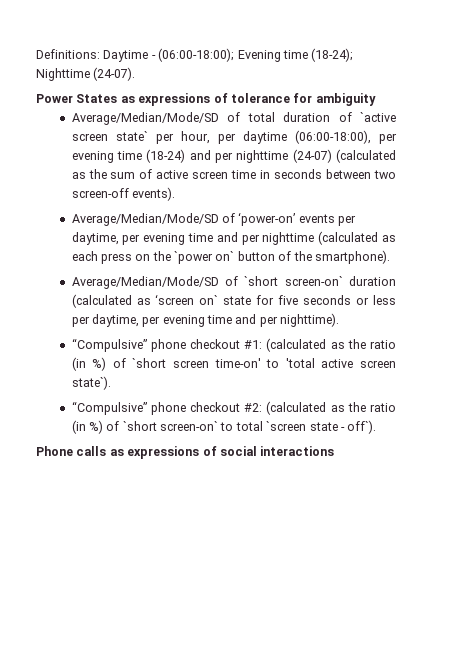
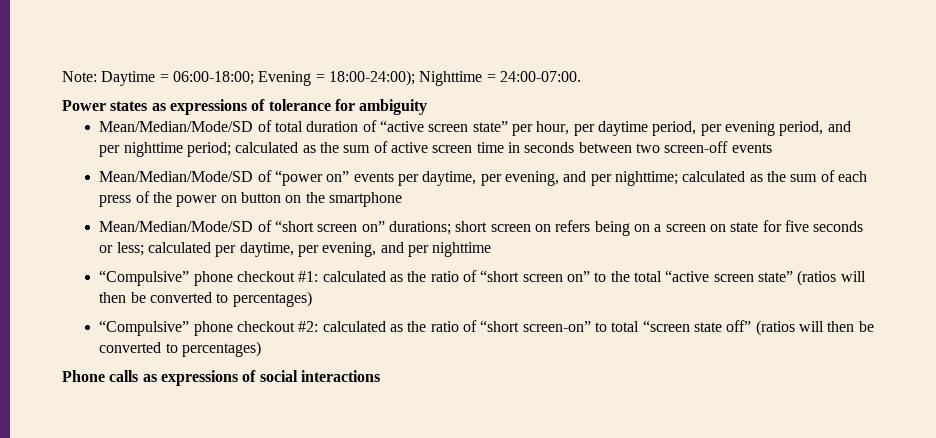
[36,48,354,62] [36,67,136,81] Definitions: Daytime - (06:00-18:00); Evening time (18-24); Nighttime (24-07). -> [62,70,581,86] Note: Daytime = 06:00-18:00; Evening = 18:00-24:00); Nighttime = 24:00-07:00.
[76,94,118,103] States -> [110,101,148,111] states
[71,112,219,125] Average/Median/Mode/SD -> [99,121,254,132] Mean/Median/Mode/SD
[360,112,396,122] [71,131,148,141] `active screen state` -> [380,120,508,132] “active screen state”
[294,130,398,144] [71,149,396,163] (06:00-18:00), per evening time (18-24) and per nighttime (24-07) (calculated -> [652,121,851,136] [99,142,299,157] period, per evening period, and per nighttime period; calculated
[131,187,175,201] [71,212,357,226] [71,231,396,245] [71,250,390,264] [71,276,396,289] [71,294,219,308] events). // Average/Median/Mode/SD of ‘power-on’ events per daytime, per evening time and per nighttime (calculated as each press on the `power on` button of the smartphone). // Average/Median/Mode/SD of `short screen-on` duration (calculated as ‘screen on` -> [731,143,772,153] [99,170,867,186] [99,191,403,207] [99,220,726,236] events // Mean/Median/Mode/SD of “power on” events per daytime, per evening, and per nighttime; calculated as the sum of each press of the power on button on the smartphone // Mean/Median/Mode/SD of “short screen on” durations; short screen on refers being on a screen on
[373,295,397,305] [71,313,340,327] less per daytime, per evening time and per nighttime). -> [116,242,492,257] less; calculated per daytime, per evening, and per nighttime
[266,338,396,352] [71,357,396,371] [71,376,111,390] (calculated as the ratio (in %) of `short screen time-on' to 'total active screen state`). -> [322,270,866,286] [99,291,312,307] calculated as the ratio of “short screen on” to the total “active screen state” (ratios will then be converted to percentages)
[266,401,396,415] [71,420,377,434] (calculated as the ratio (in %) of `short screen-on` to total `screen state - off`). -> [322,320,874,336] [99,341,262,357] calculated as the ratio of “short screen-on” to total “screen state off” (ratios will then be converted to percentages)

